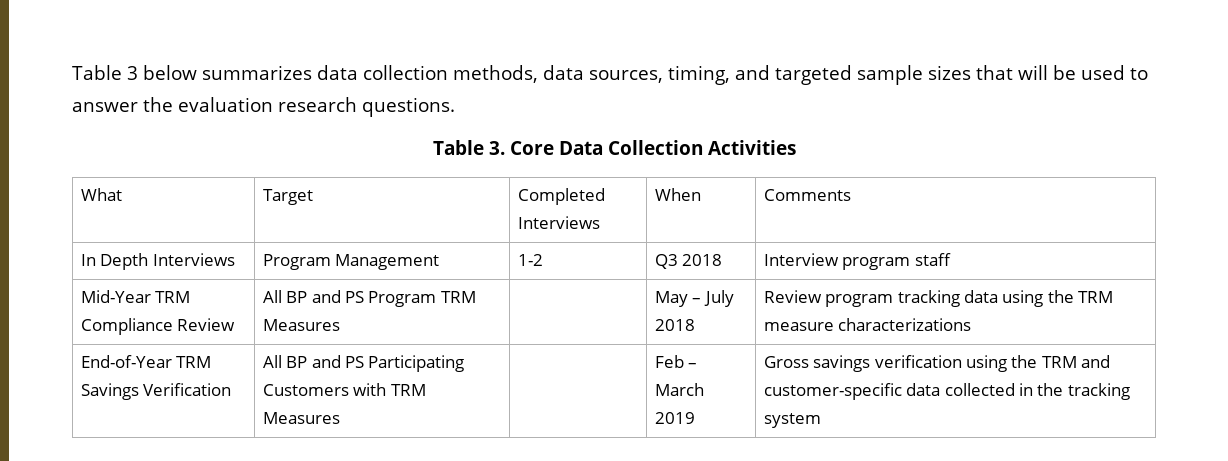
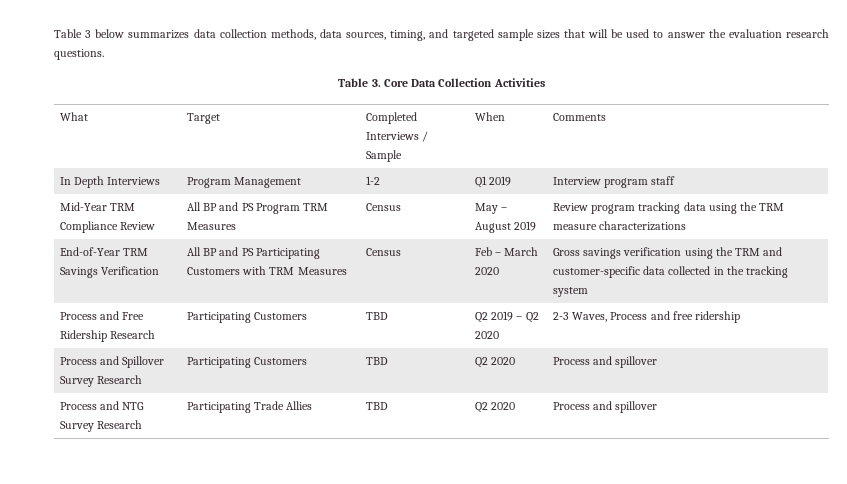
(600, 222) none -> [422,131,429,142] [365,150,402,162] / Sample
[654,254,723,269] Q3 2018 -> [474,176,512,188] Q1 2019
(340, 325) none -> [365,203,401,211] Census
[703,290,734,307] [654,319,695,331] July 2018 -> [474,221,537,233] August 2019
(340, 418) none -> [365,248,401,256] Census
[654,412,695,424] 2019 -> [474,267,499,275] 2020
(821, 420) none -> [59,311,145,320] [59,330,156,342] [186,312,308,323] [365,312,388,320] [474,311,539,323] [474,331,499,339] [552,311,741,323] [59,356,165,368] [59,375,143,387] [186,357,308,368] [365,357,388,365] [474,357,516,368] [552,356,658,368] [59,401,145,410] [59,420,143,432] [186,401,313,413] [365,402,388,410] [474,402,516,413] [552,401,658,413] // Process and Free Ridership Research | Participating Customers | TBD | Q2 2019 – Q2 2020 | 2-3 Waves, Process and free ridership // Process and Spillover Survey Research | Participating Customers | TBD | Q2 2020 | Process and spillover // Process and NTG Survey Research | Participating Trade Allies | TBD | Q2 2020 | Process and spillover

